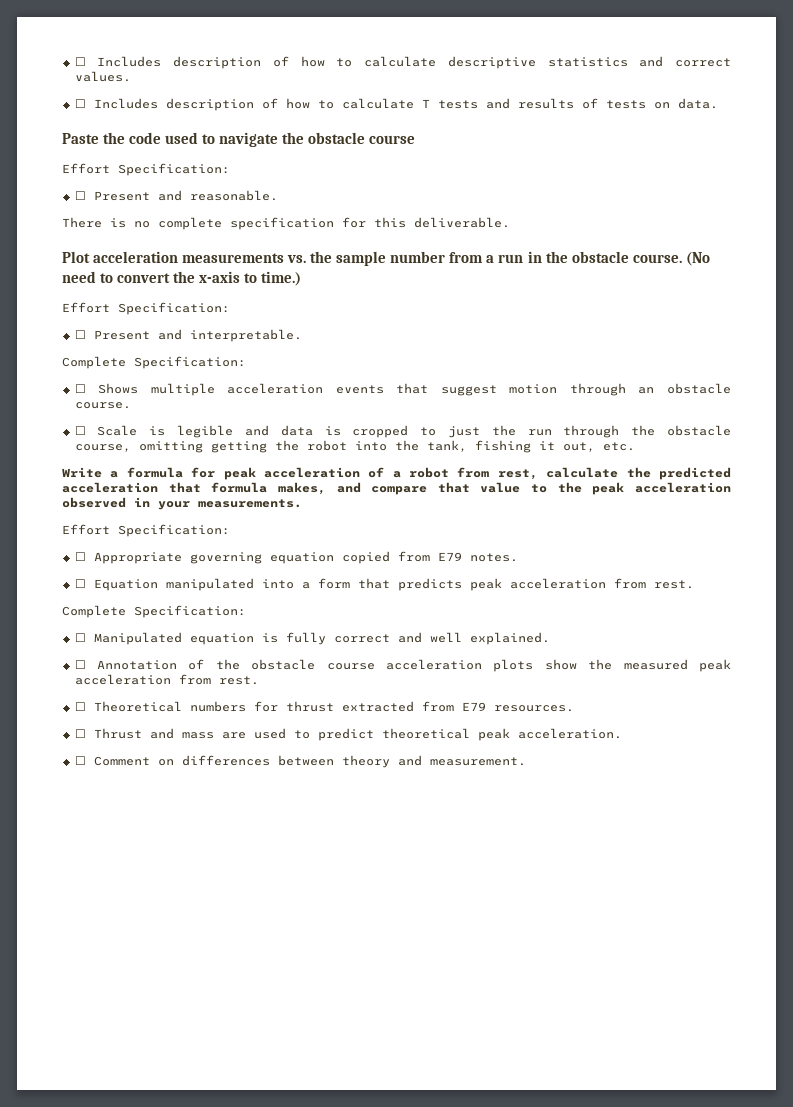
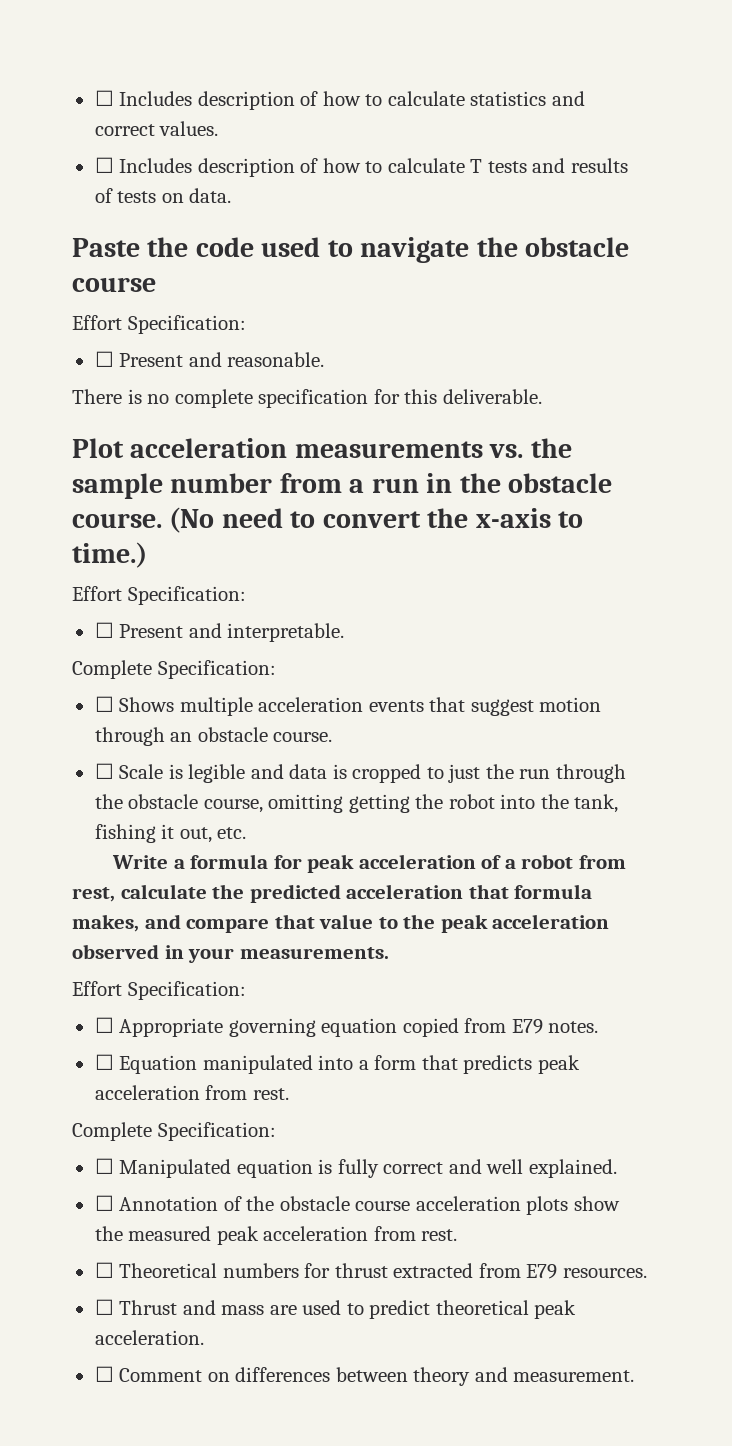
[74,56,536,69] ☐ Includes description of how to calculate descriptive -> [94,90,465,110] ☐ Includes description of how to calculate

